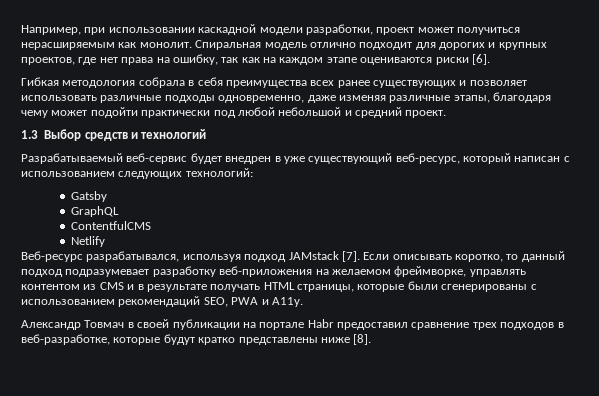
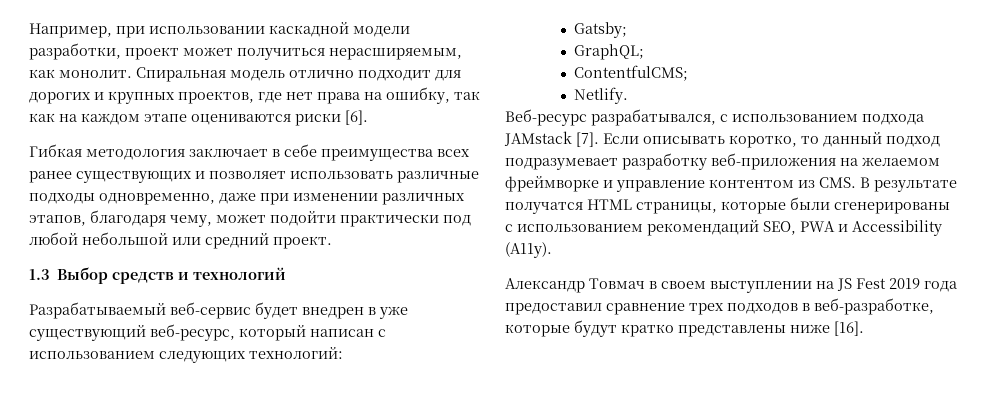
[21,42,115,50] нерасширяемым -> [329,48,462,60] нерасширяемым,
[138,77,223,88] собрала в себя -> [189,144,317,157] заключает в себе
[338,92,551,103] [21,110,48,118] изменяя различные этапы, благодаря чему -> [260,193,465,205] [29,210,212,227] при изменении различных этапов, благодаря чему,
[344,110,352,116] и -> [172,237,201,245] или
[71,191,108,202] [71,206,120,217] [71,221,152,230] [71,236,106,247] Gatsby // GraphQL // ContentfulCMS // Netlify -> [574,22,628,38] [574,44,645,60] [574,65,689,81] [574,87,629,104] Gatsby; // GraphQL; // ContentfulCMS; // Netlify.
[182,254,287,262] используя подход -> [720,114,924,125] с использованием подхода
[394,266,526,277] [21,282,261,292] фреймворке, управлять контентом из CMS и в результате получать -> [505,176,957,192] [505,202,583,214] фреймворке и управление контентом из CMS. В результате получатся
[271,297,303,307] A11y. -> [852,220,942,236] [505,242,552,258] Accessibility (A11y).
[137,319,334,330] своей публикации на портале Habr -> [661,278,957,293] своем выступлении на JS Fest 2019 года
[353,334,372,345] [8]. -> [834,321,864,336] [16].

